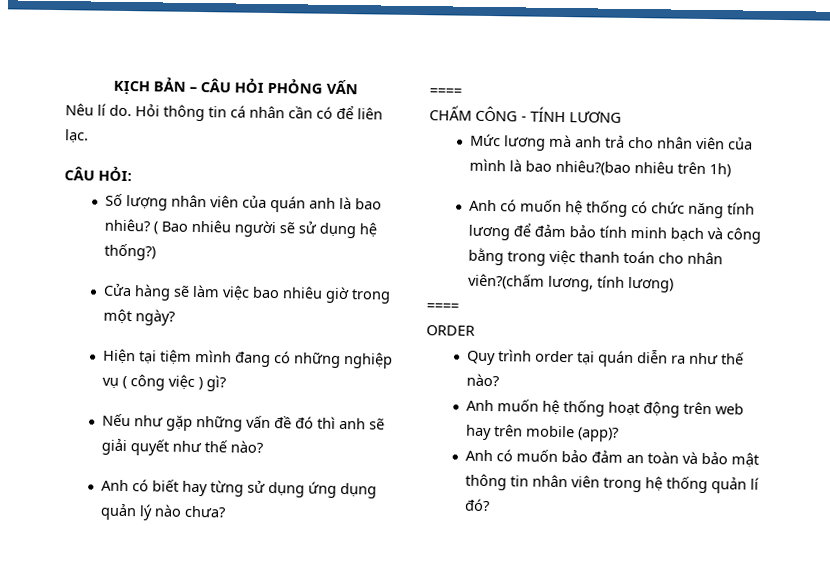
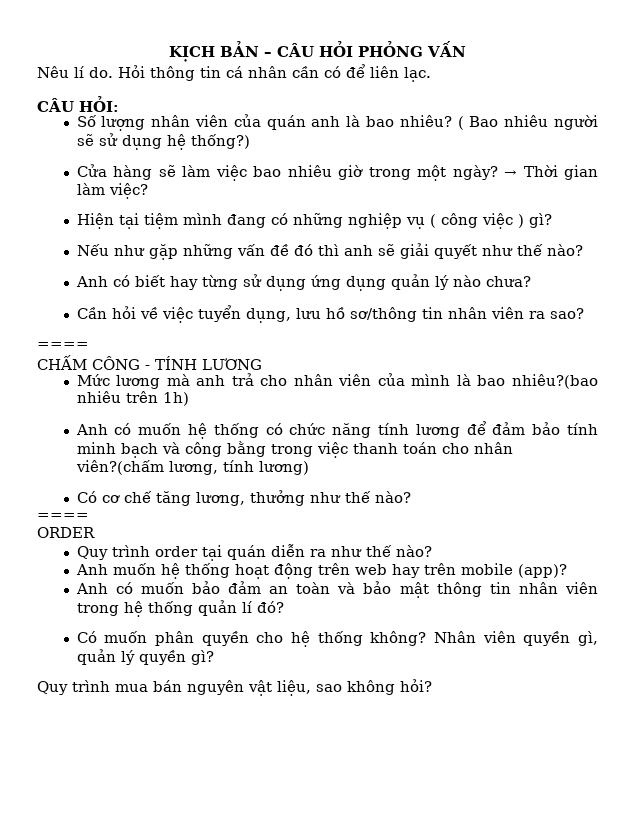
(175, 317) none -> [504,165,598,180] [76,183,148,199] → Thời gian làm việc?
(226, 511) none -> [76,305,584,323] // Cần hỏi về việc tuyển dụng, lưu hồ sơ/thông tin nhân viên ra sao?
(674, 284) none -> [76,490,411,506] // Có cơ chế tăng lương, thưởng như thế nào?
(490, 505) none -> [76,631,598,647] [76,649,214,665] [37,679,432,696] // Có muốn phân quyền cho hệ thống không? Nhân viên quyền gì, quản lý quyền gì? // Quy trình mua bán nguyên vật liệu, sao không hỏi?

